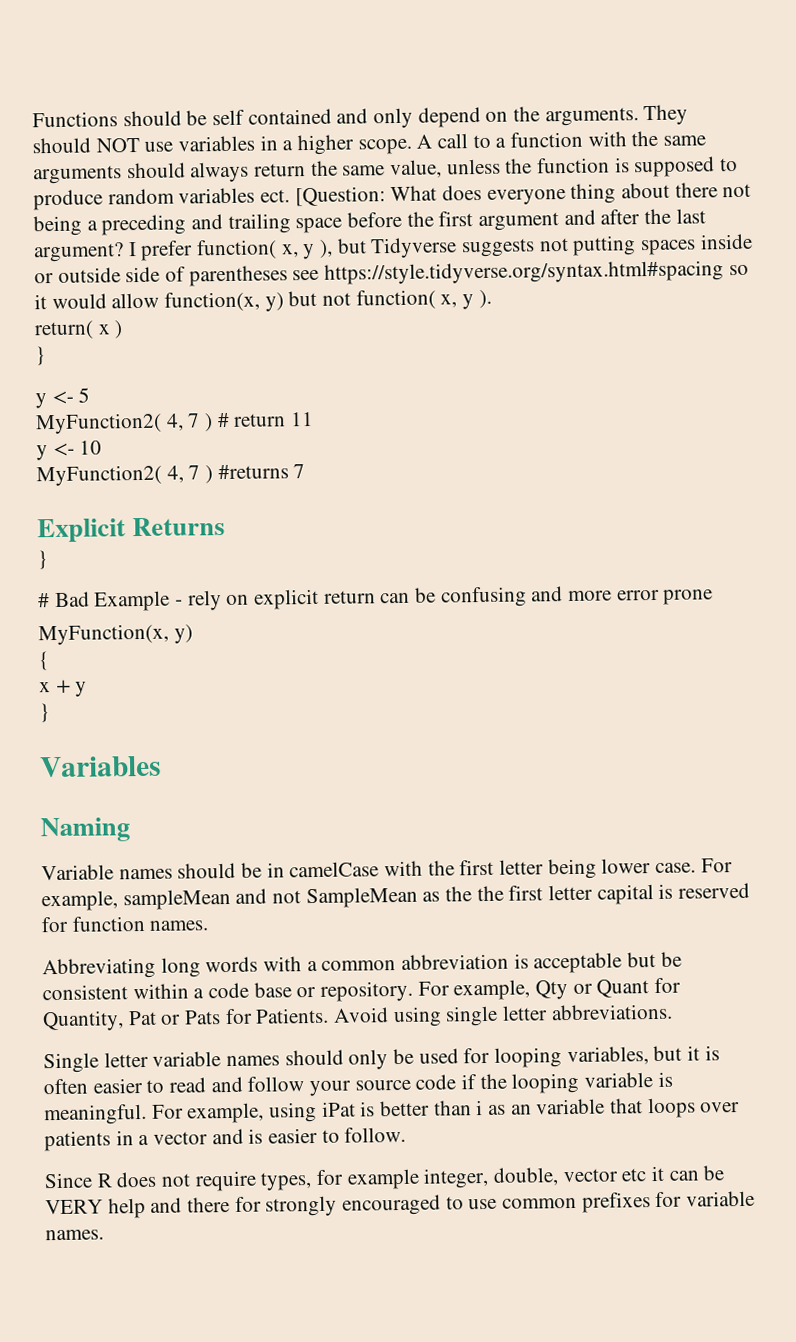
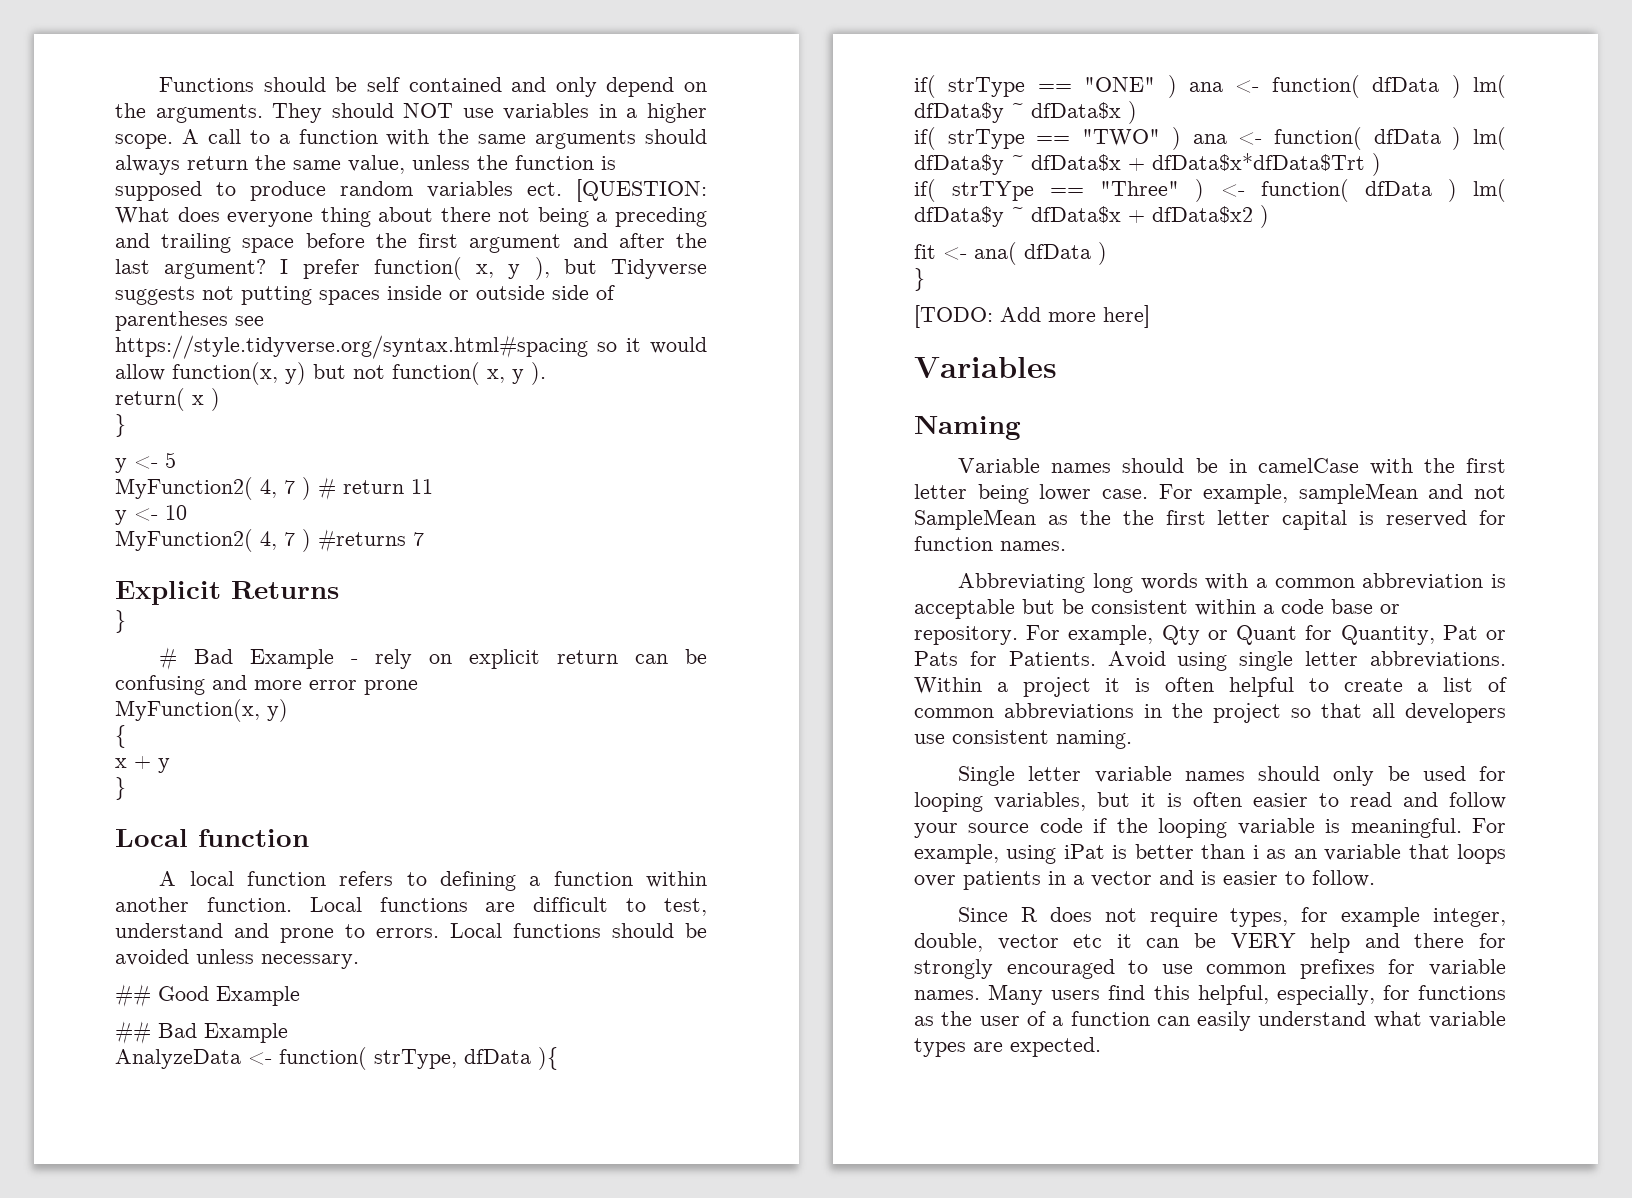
[294,186,386,207] [Question: -> [576,179,707,202] [QUESTION:
(50, 713) none -> [115,829,309,847] [159,871,707,891] [115,897,707,916] [115,923,707,943] [115,949,359,969] [115,984,300,1007] [115,1021,288,1044] [115,1047,558,1070] [914,75,1506,98] [914,101,1137,124] [914,127,1506,150] [914,153,1381,176] [914,179,1506,202] [914,205,1269,228] [914,242,1107,265] [914,268,925,291] [914,305,1150,328] // Local function // A local function refers to defining a function within another function. Local functions are difficult to test, understand and prone to errors. Local functions should be avoided unless necessary. // ## Good Example // ## Bad Example // AnalyzeData <- function( strType, dfData ){ // if( strType == "ONE" ) ana <- function( dfData ) lm( dfData$y ~ dfData$x ) // if( strType == "TWO" ) ana <- function( dfData ) lm( dfData$y ~ dfData$x + dfData$x*dfData$Trt ) // if( strTYpe == "Three" ) <- function( dfData ) lm( dfData$y ~ dfData$x + dfData$x2 ) // fit <- ana( dfData ) // } // [TODO: Add more here]
(673, 1012) none -> [914,677,1507,697] [914,703,1506,723] [914,730,1132,749] Within a project it is often helpful to create a list of common abbreviations in the project so that all developers use consistent naming.
(104, 1235) none -> [988,984,1506,1005] [914,1011,1506,1031] [914,1037,1101,1057] Many users find this helpful, especially, for functions as the user of a function can easily understand what variable types are expected.

